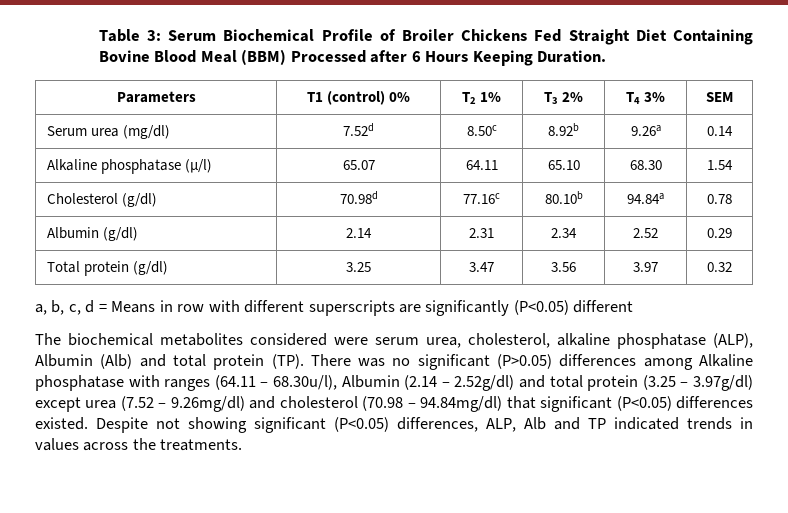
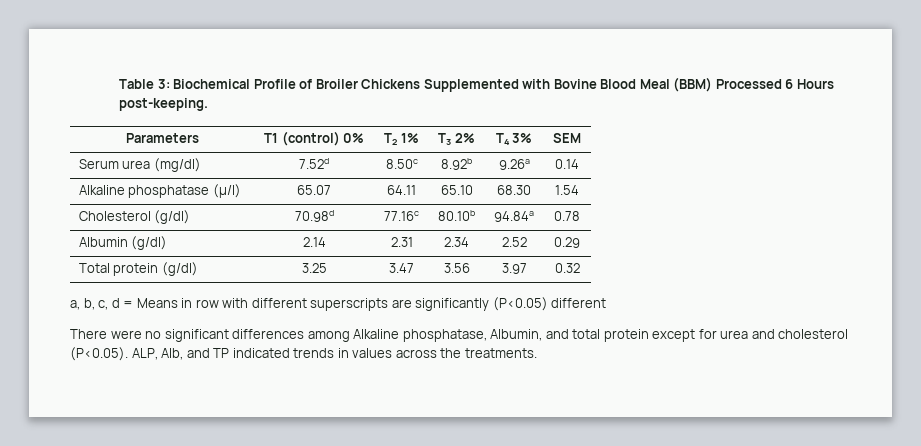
[168,30,217,41] Serum -> (170, 84) none
[534,29,754,45] Fed Straight Diet Containing -> [423,79,551,92] Supplemented with
[370,50,408,63] after -> (782, 84) none
[472,50,606,66] Keeping Duration. -> [119,98,209,111] post-keeping.
[35,333,753,349] [35,354,753,370] [35,375,754,391] [35,396,753,412] [35,417,546,433] The biochemical metabolites considered were serum urea, cholesterol, alkaline phosphatase (ALP), Albumin (Alb) and total protein (TP). There was no significant (P>0.05) differences among Alkaline phosphatase with ranges (64.11 – 68.30u/l), Albumin (2.14 – 2.52g/dl) and total protein (3.25 – 3.97g/dl) except urea (7.52 – 9.26mg/dl) and cholesterol (70.98 – 94.84mg/dl) that significant (P<0.05) differences existed. Despite not showing significant (P<0.05) differences, ALP, Alb -> [70,329,849,342] [70,347,184,361] There were no significant differences among Alkaline phosphatase, Albumin, and total protein except for urea and cholesterol (P<0.05). ALP, Alb,

